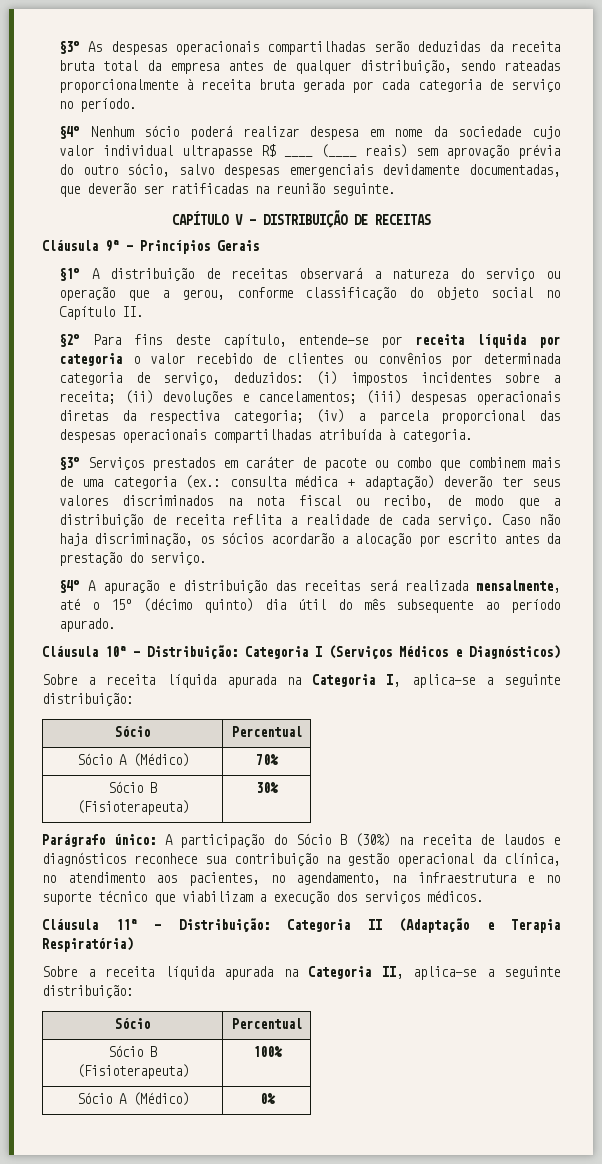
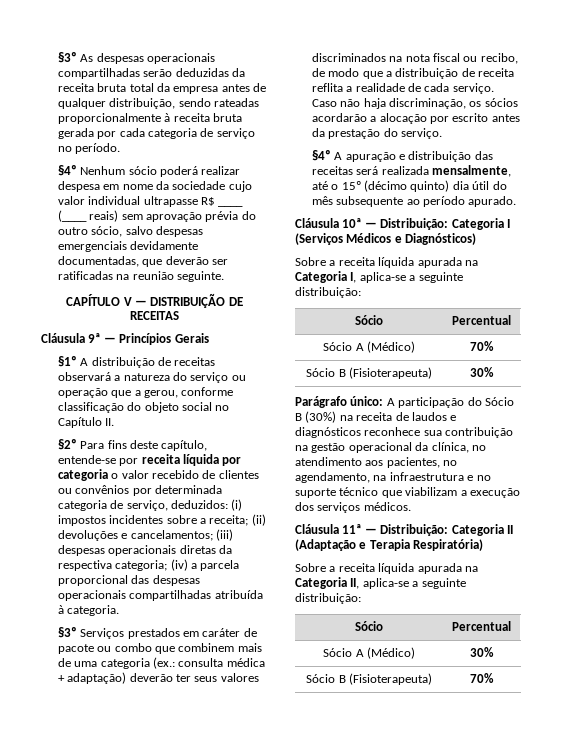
[108,1045,157,1057] [76,1064,189,1079] [252,1046,283,1057] [76,1092,189,1106] [259,1093,276,1104] // Sócio B (Fisioterapeuta) | 100% // Sócio A (Médico) | 0% -> [323,647,415,659] [470,647,494,657] [306,673,432,685] [470,673,494,683] // Sócio A (Médico) | 30% // Sócio B (Fisioterapeuta) | 70%

